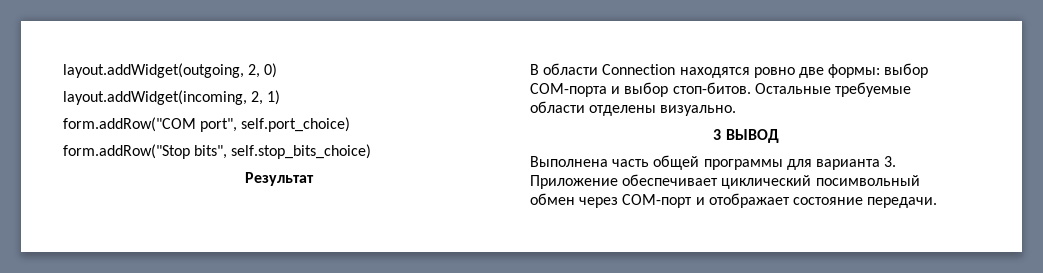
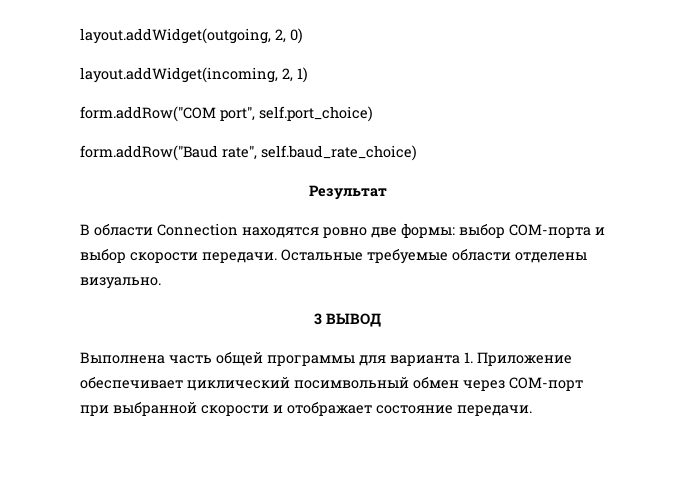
[63,144,372,159] form.addRow("Stop bits", self.stop_bits_choice) -> [80,145,417,161] form.addRow("Baud rate", self.baud_rate_choice)
[672,82,751,94] стоп-битов. -> [130,252,277,263] скорости передачи.
[884,156,897,167] 3. -> [464,352,473,363] 1.
(693, 201) none -> [80,402,269,416] при выбранной скорости

